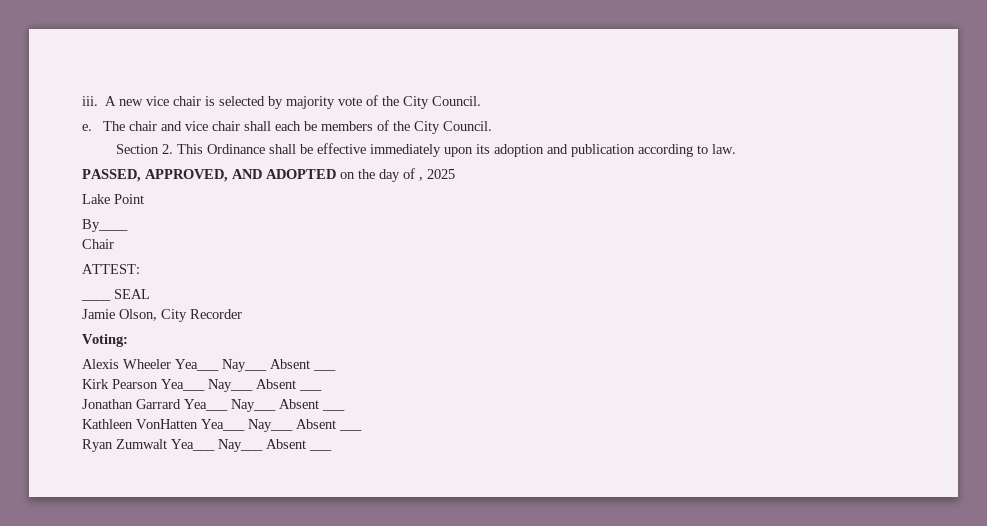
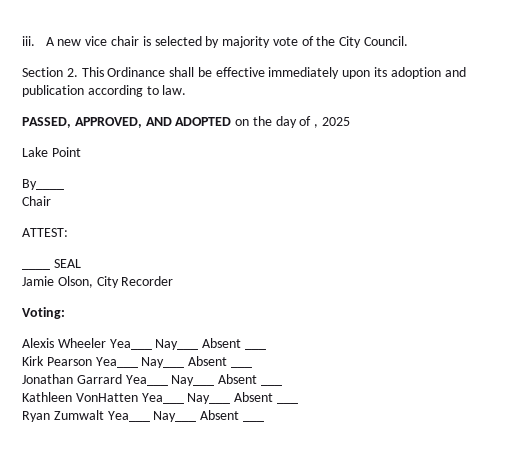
[82,120,493,134] // e. The chair and vice chair shall each be members of the City Council. -> (408, 41) none

